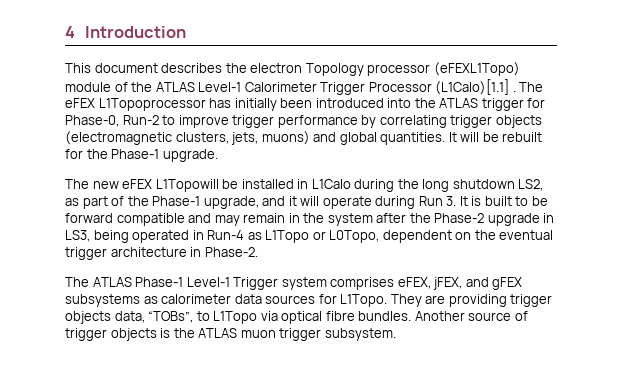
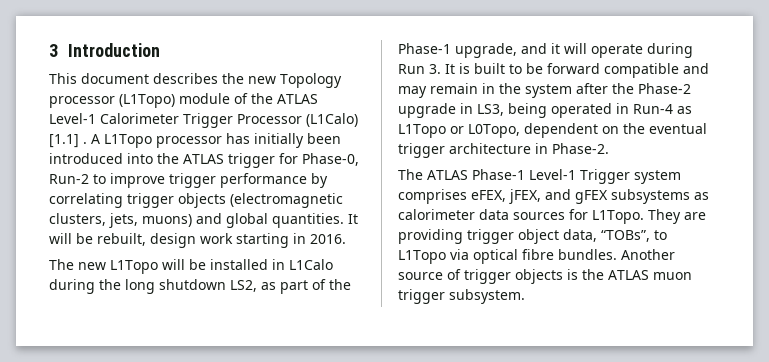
[65,26,75,38] 4 -> [49,44,58,57] 3
[250,63,303,73] electron -> [248,76,276,84] new
[433,62,520,76] (eFEXL1Topo) -> [119,94,175,108] (L1Topo)
[435,79,544,95] [65,98,206,111] (L1Calo)[1.1] . The eFEX L1Topoprocessor -> [306,113,358,127] [49,134,222,148] (L1Calo) [1.1] . A L1Topo processor
[502,132,543,142] [65,149,218,162] rebuilt for the Phase-1 upgrade. -> [97,233,346,248] rebuilt, design work starting in 2016.
[122,179,219,192] eFEX L1Topowill -> [110,259,185,274] L1Topo will
[65,311,111,324] objects -> [518,229,559,244] object

